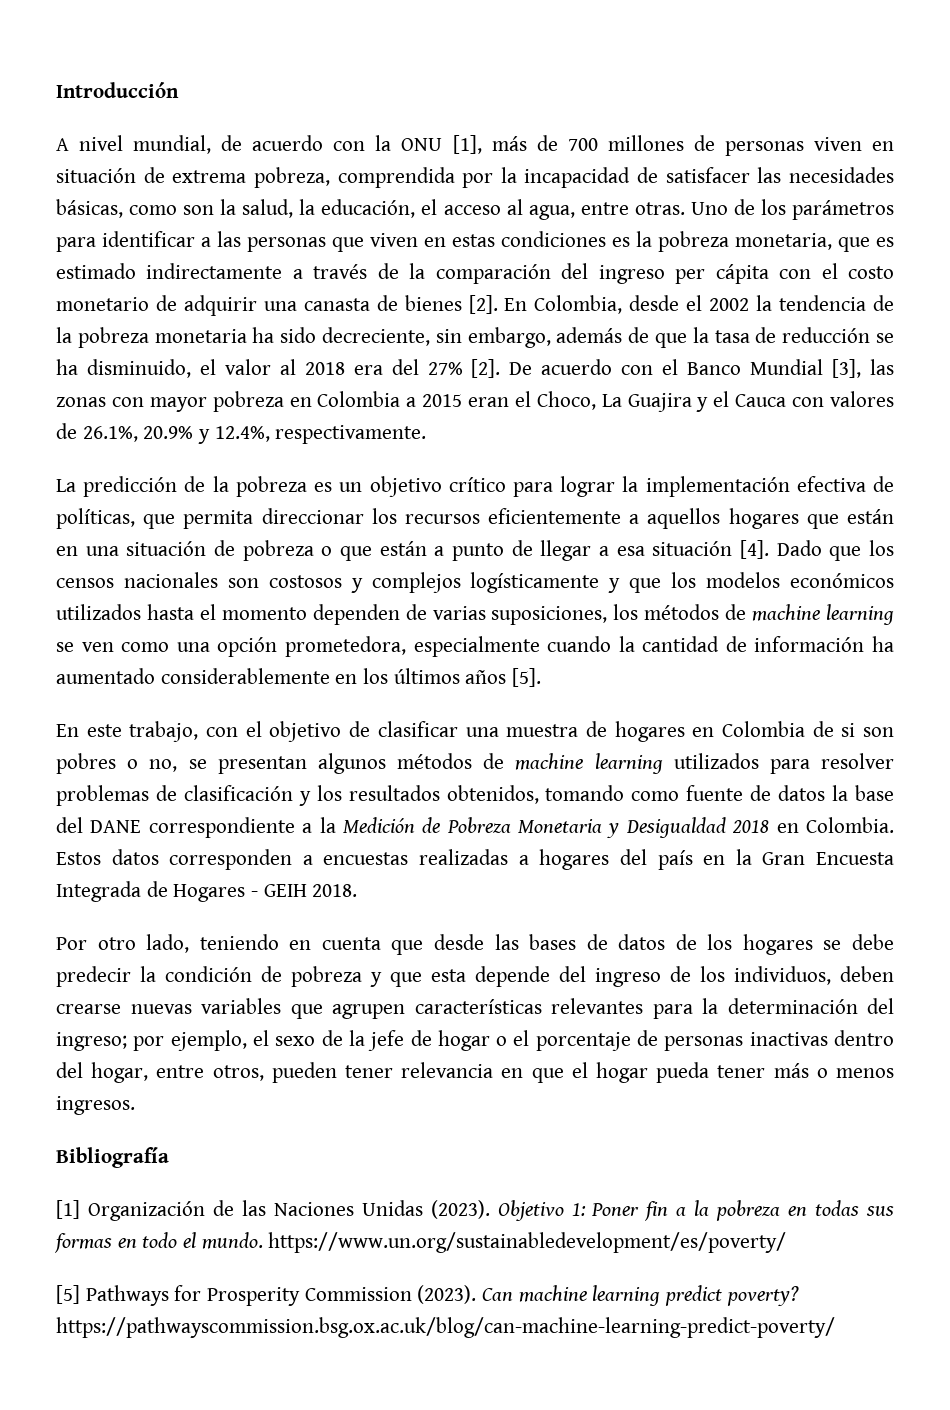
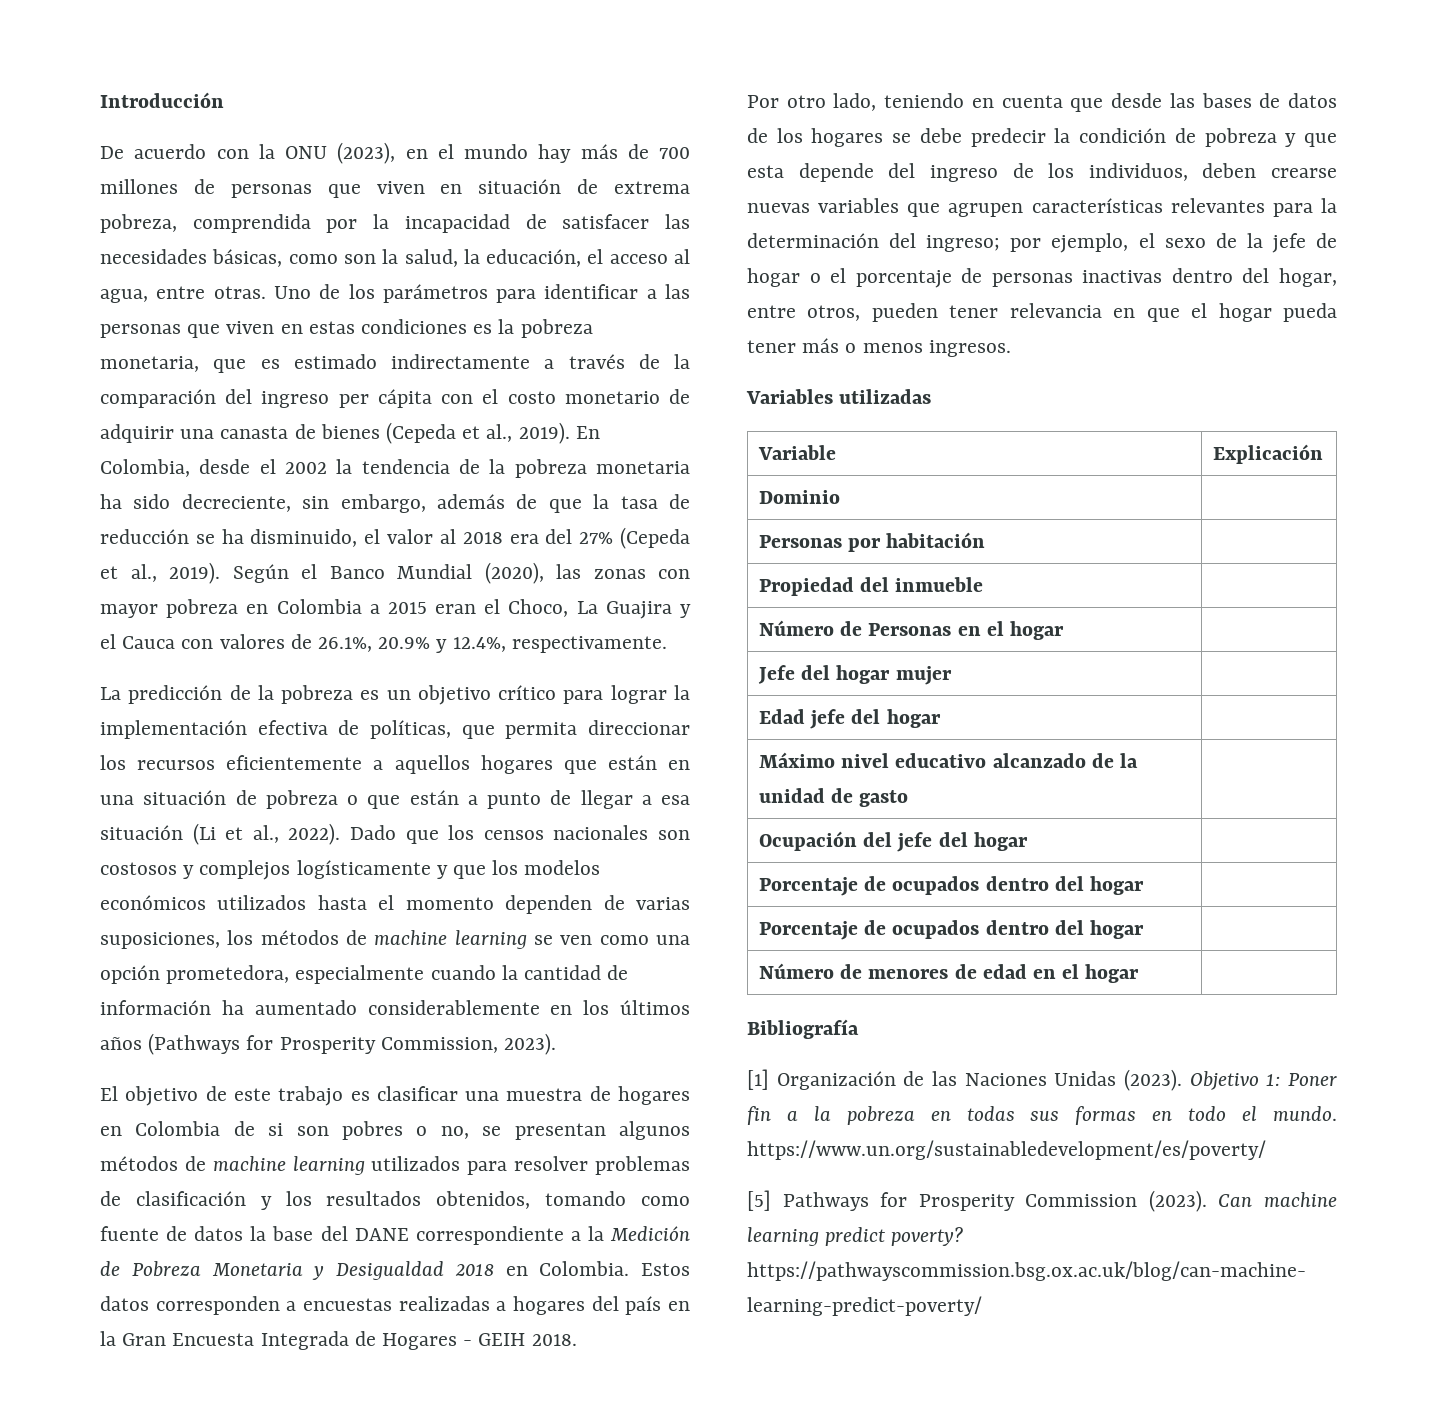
[56,135,482,154] A nivel mundial, de acuerdo con la ONU [1], -> [100,142,572,164] De acuerdo con la ONU (2023), en el mundo hay
(804, 148) none -> [327,184,361,198] que
[468,295,498,314] [2]. -> [386,422,570,444] (Cepeda et al., 2019).
[471,359,654,378] [2]. De acuerdo con -> [620,527,690,549] [100,562,289,584] (Cepeda et al., 2019). Según
[832,359,862,378] [3], -> [484,562,544,584] (2020),
[740,540,769,559] [4]. -> [192,823,341,845] (Li et al., 2022).
[512,668,542,687] [56,721,371,742] [5]. // En este trabajo, con el objetivo de -> [148,1033,557,1055] [100,1086,370,1106] (Pathways for Prosperity Commission, 2023). // El objetivo de este trabajo es
(135, 1105) none -> [746,389,932,404] [757,445,836,460] [1212,444,1323,464] [758,490,840,504] [758,532,986,552] [758,577,984,596] [758,620,1065,640] [757,665,952,685] [758,709,941,729] [758,752,1139,768] [758,788,909,807] [758,831,1028,852] [758,876,1145,896] [758,920,1145,940] [758,963,1140,983] // Variables utilizadas // Variable | Explicación // Dominio | // Personas por habitación | // Propiedad del inmueble | // Número de Personas en el hogar | // Jefe del hogar mujer | // Edad jefe del hogar | // Máximo nivel educativo alcanzado de la unidad de gasto | // Ocupación del jefe del hogar | // Porcentaje de ocupados dentro del hogar | // Porcentaje de ocupados dentro del hogar | // Número de menores de edad en el hogar |

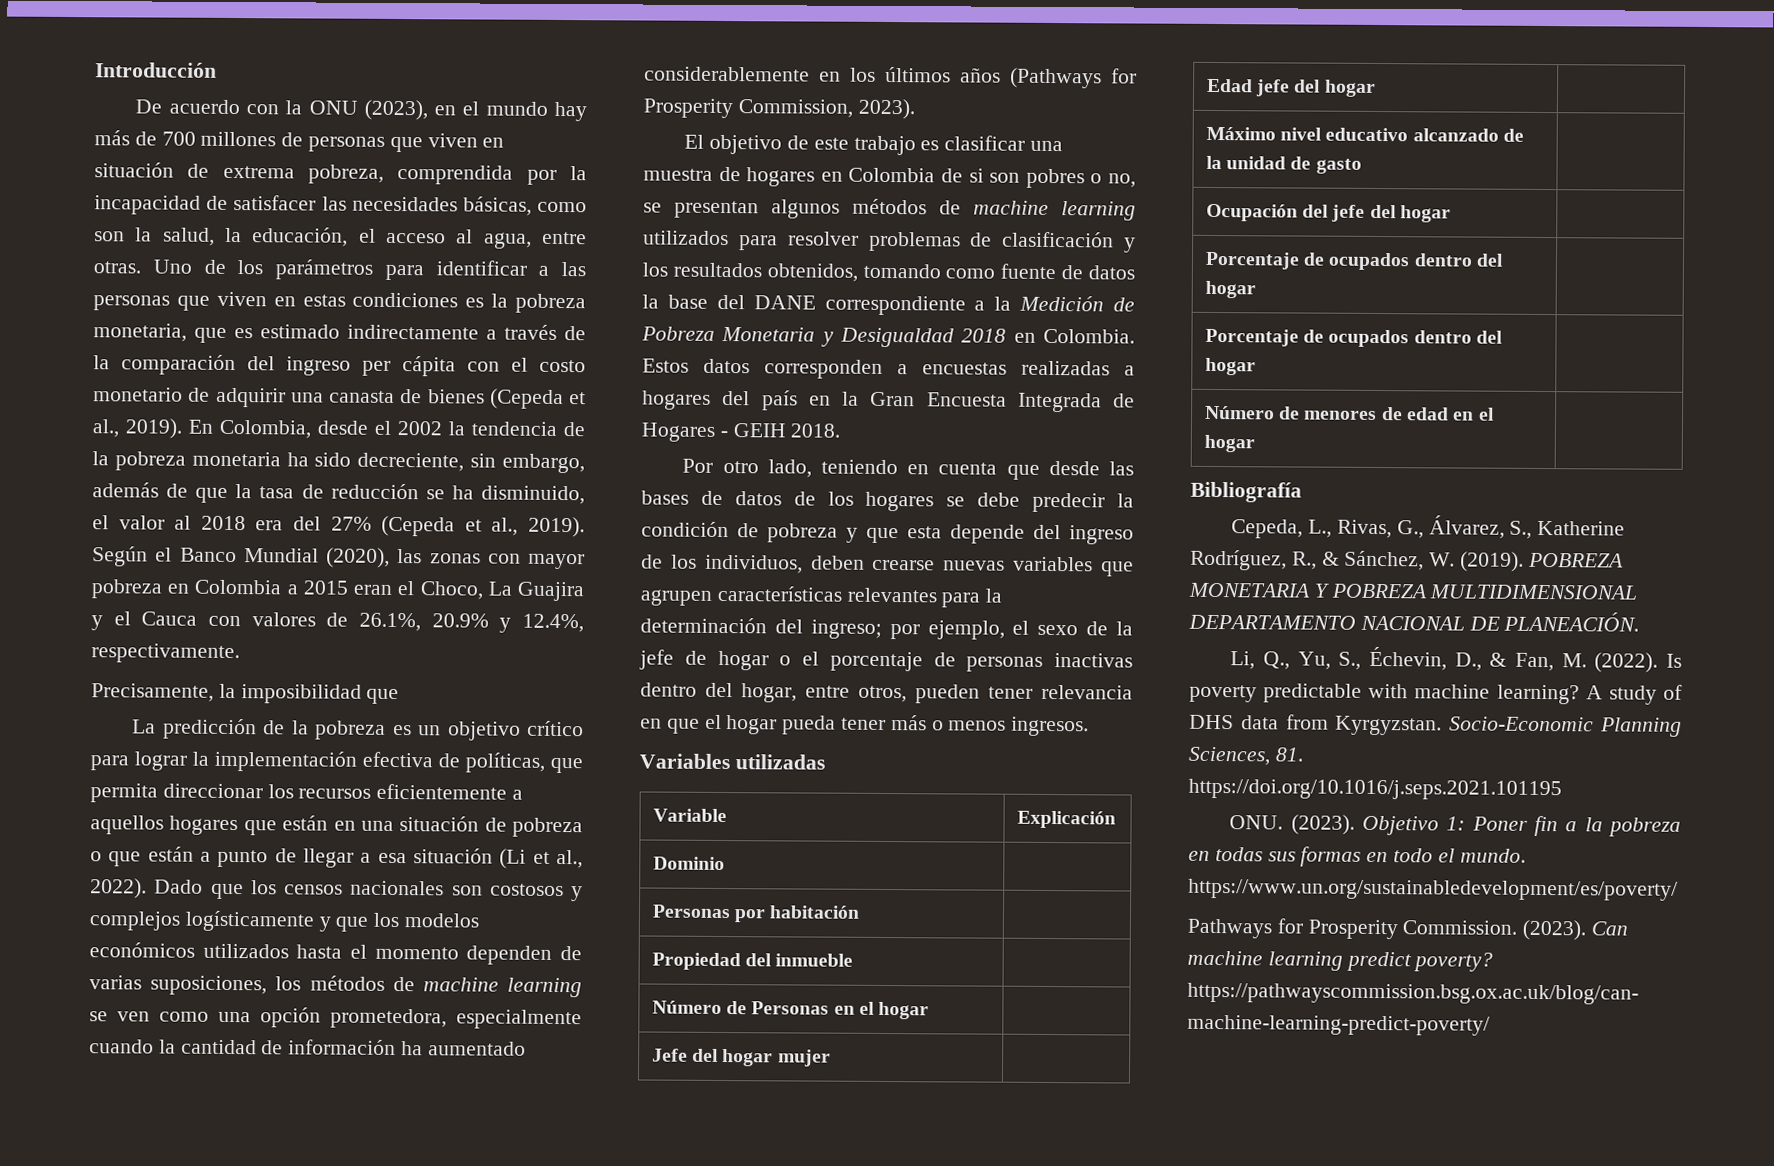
(667, 644) none -> [91,683,400,705] // Precisamente, la imposibilidad que
[747,1069,1117,1090] [1] Organización de las Naciones Unidas -> [1231,515,1626,539] [1190,549,1624,572] [1188,582,1638,600] [1188,611,1640,632] [1230,646,1682,673] [1189,683,1683,705] [1189,714,1682,737] [1188,746,1304,766] [1188,778,1562,801] [1229,815,1284,830] Cepeda, L., Rivas, G., Álvarez, S., Katherine Rodríguez, R., & Sánchez, W. (2019). POBREZA MONETARIA Y POBREZA MULTIDIMENSIONAL DEPARTAMENTO NACIONAL DE PLANEACIÓN. // Li, Q., Yu, S., Échevin, D., & Fan, M. (2022). Is poverty predictable with machine learning? A study of DHS data from Kyrgyzstan. Socio-Economic Planning Sciences, 81. https://doi.org/10.1016/j.seps.2021.101195 // ONU.
[747,1190,771,1211] [5] -> (1678, 889) none
[1025,1194,1138,1207] Commission -> [1402,920,1518,935] Commission.

